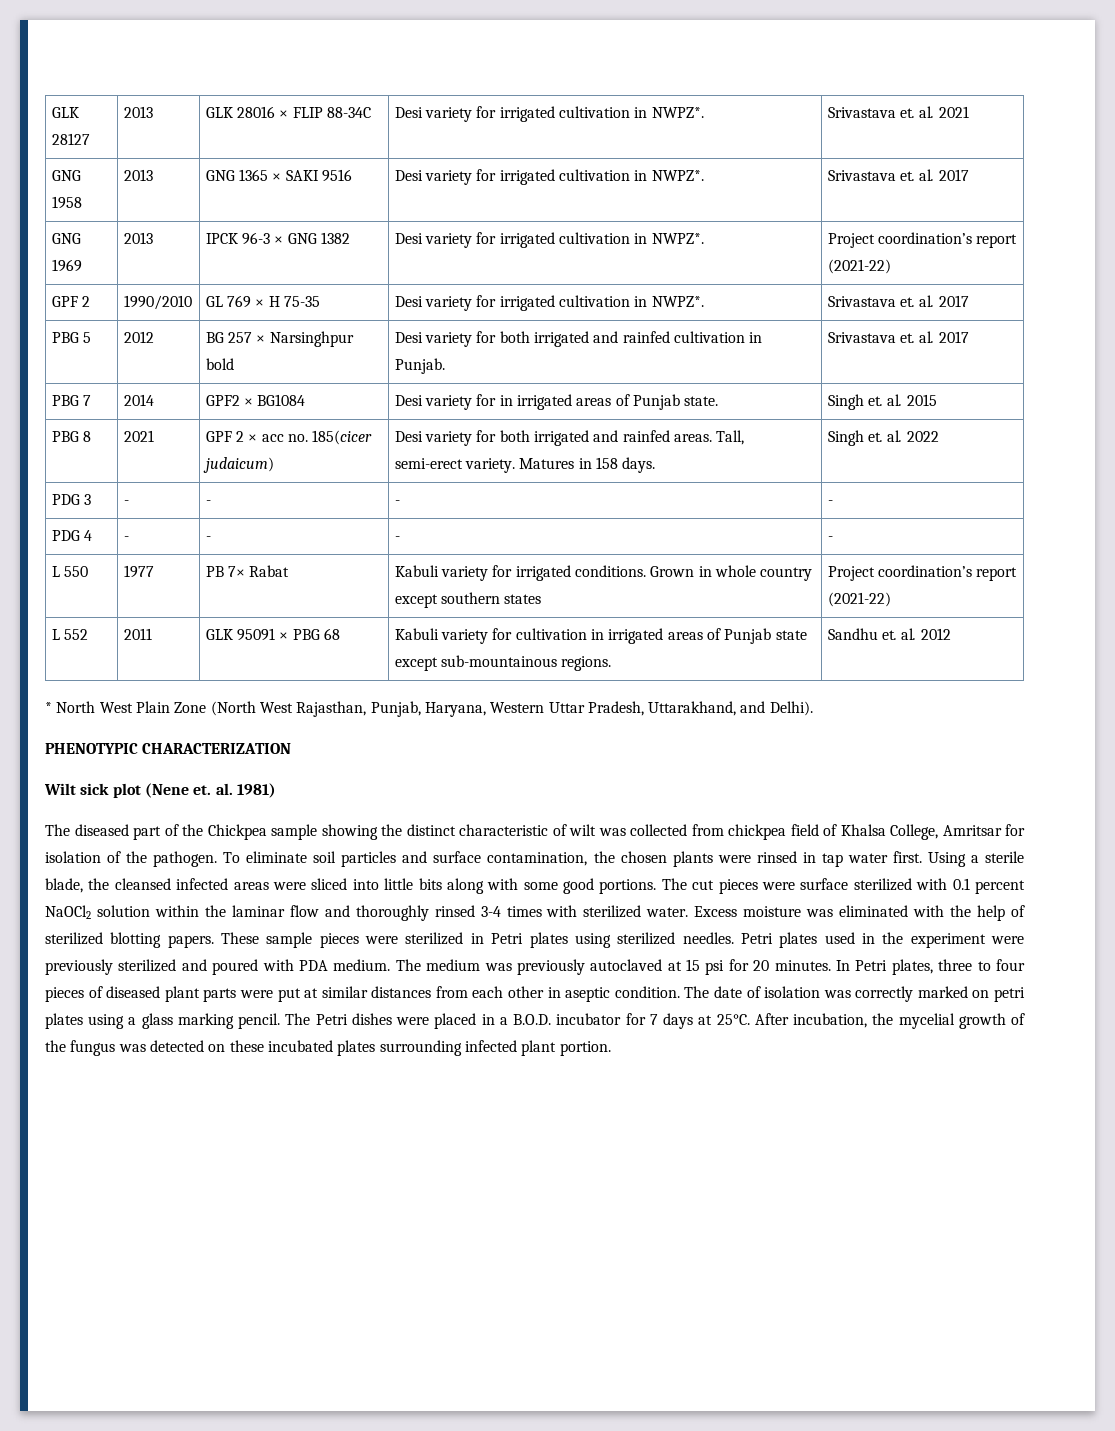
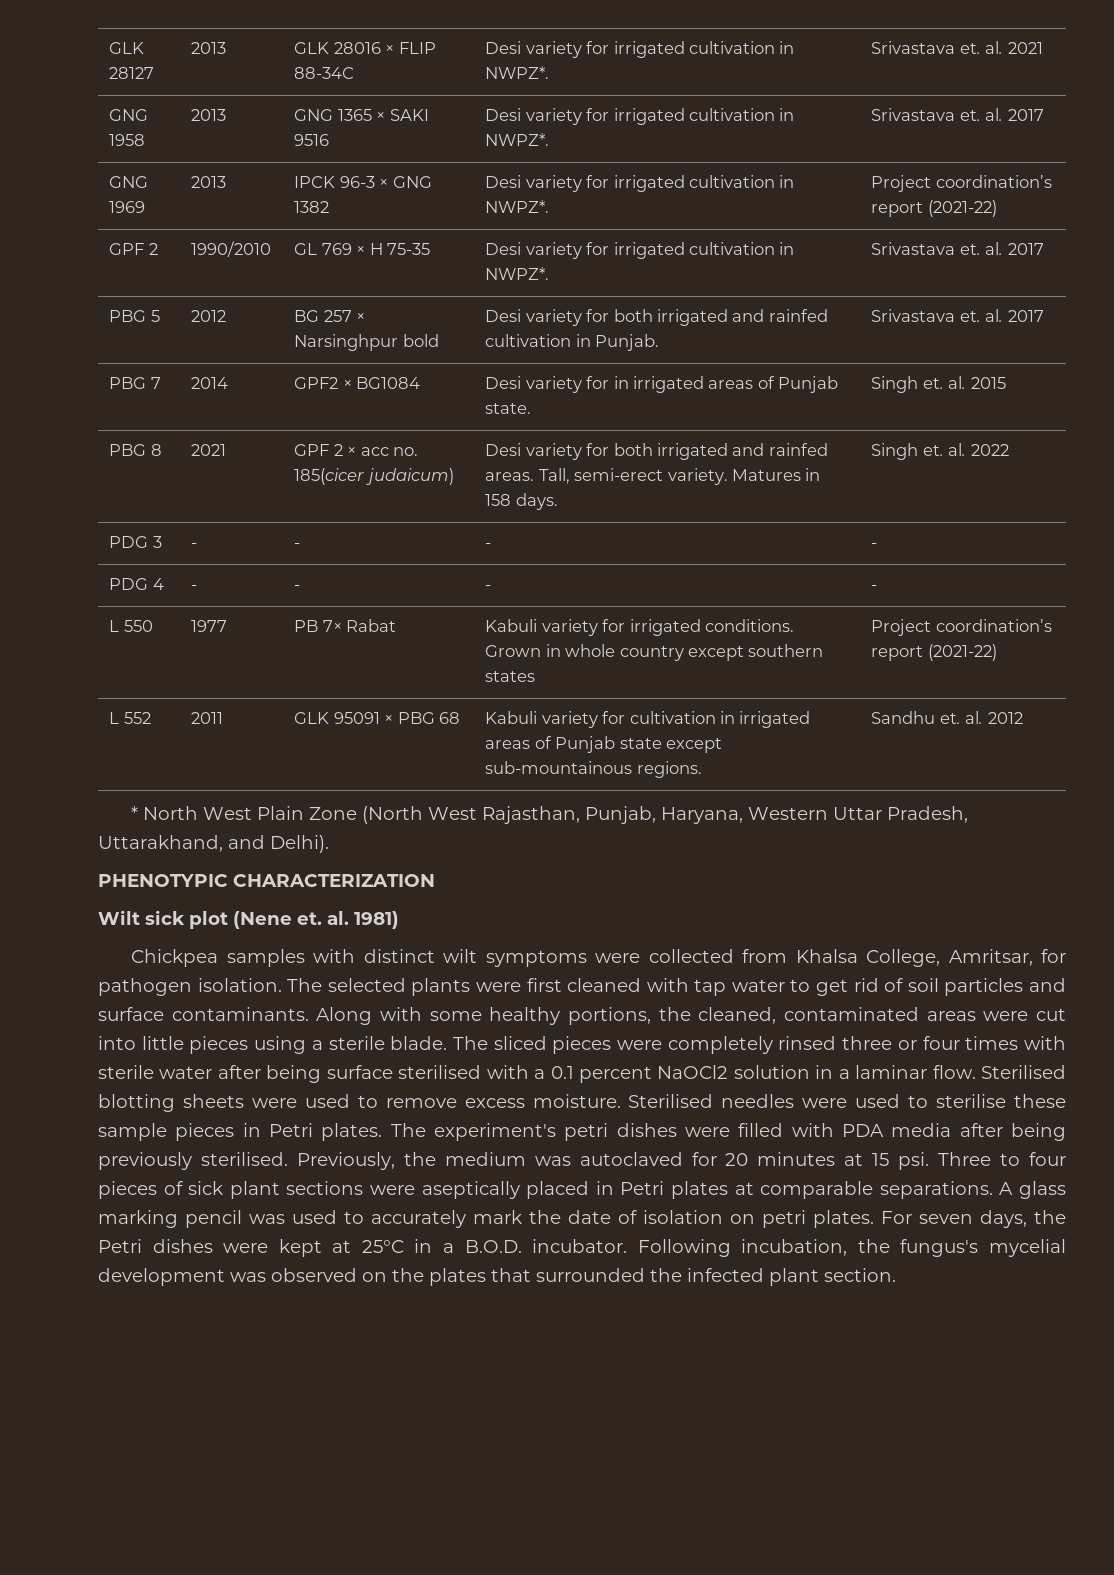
[45,824,1025,840] [45,851,1024,867] [45,878,1026,894] [45,905,1026,921] [45,932,1025,948] [45,959,1026,975] [45,986,1026,1002] [45,1013,1026,1029] [45,1040,462,1056] The diseased part of the Chickpea sample showing the distinct characteristic of wilt was collected from chickpea field of Khalsa College, Amritsar for isolation of the pathogen. To eliminate soil particles and surface contamination, the chosen plants were rinsed in tap water first. Using a sterile blade, the cleansed infected areas were sliced into little bits along with some good portions. The cut pieces were surface sterilized with 0.1 percent NaOCl2 solution within the laminar flow and thoroughly rinsed 3-4 times with sterilized water. Excess moisture was eliminated with the help of sterilized blotting papers. These sample pieces were sterilized in Petri plates using sterilized needles. Petri plates used in the experiment were previously sterilized and poured with PDA medium. The medium was previously autoclaved at 15 psi for 20 minutes. In Petri plates, three to four pieces of diseased plant parts were put at similar distances from each other in aseptic condition. The date of isolation was correctly marked on petri plates using a glass marking pencil. The Petri dishes were placed in a B.O.D. incubator for 7 days at 25°C. After incubation, the mycelial growth of the fungus was detected on these incubated plates surrounding -> [131,949,1066,967] [98,978,1067,996] [98,1007,1066,1025] [98,1036,1067,1054] [98,1065,1066,1083] [98,1094,1066,1112] [98,1123,1067,1141] [98,1152,1066,1170] [98,1181,1067,1199] [98,1210,1066,1228] [98,1239,1066,1257] [98,1268,682,1286] Chickpea samples with distinct wilt symptoms were collected from Khalsa College, Amritsar, for pathogen isolation. The selected plants were first cleaned with tap water to get rid of soil particles and surface contaminants. Along with some healthy portions, the cleaned, contaminated areas were cut into little pieces using a sterile blade. The sliced pieces were completely rinsed three or four times with sterile water after being surface sterilised with a 0.1 percent NaOCl2 solution in a laminar flow. Sterilised blotting sheets were used to remove excess moisture. Sterilised needles were used to sterilise these sample pieces in Petri plates. The experiment's petri dishes were filled with PDA media after being previously sterilised. Previously, the medium was autoclaved for 20 minutes at 15 psi. Three to four pieces of sick plant sections were aseptically placed in Petri plates at comparable separations. A glass marking pencil was used to accurately mark the date of isolation on petri plates. For seven days, the Petri dishes were kept at 25°C in a B.O.D. incubator. Following incubation, the fungus's mycelial development was observed on the plates that surrounded the
[559,1041,611,1056] portion. -> [824,1268,896,1282] section.

